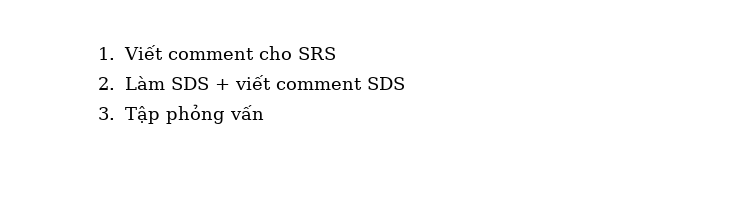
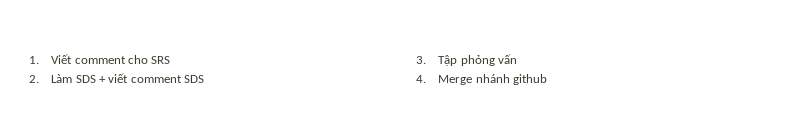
(264, 112) none -> [416,74,547,85] // 4. Merge nhánh github

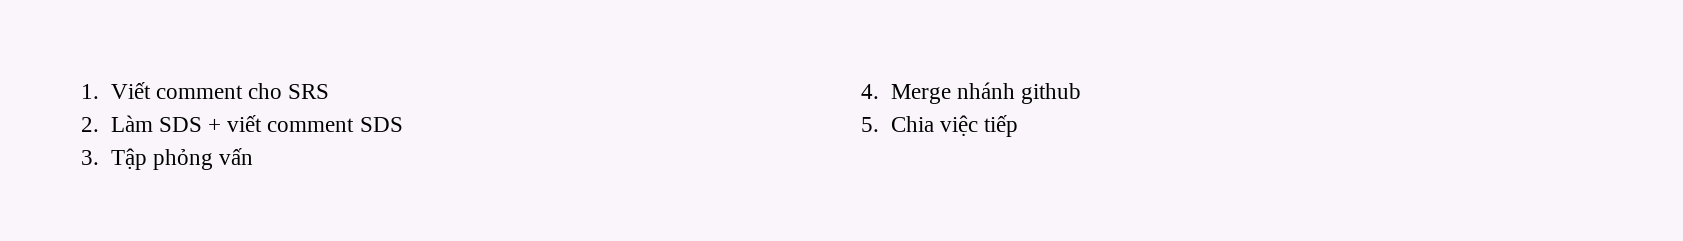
(547, 79) none -> [861,115,1018,137] // 5. Chia việc tiếp

